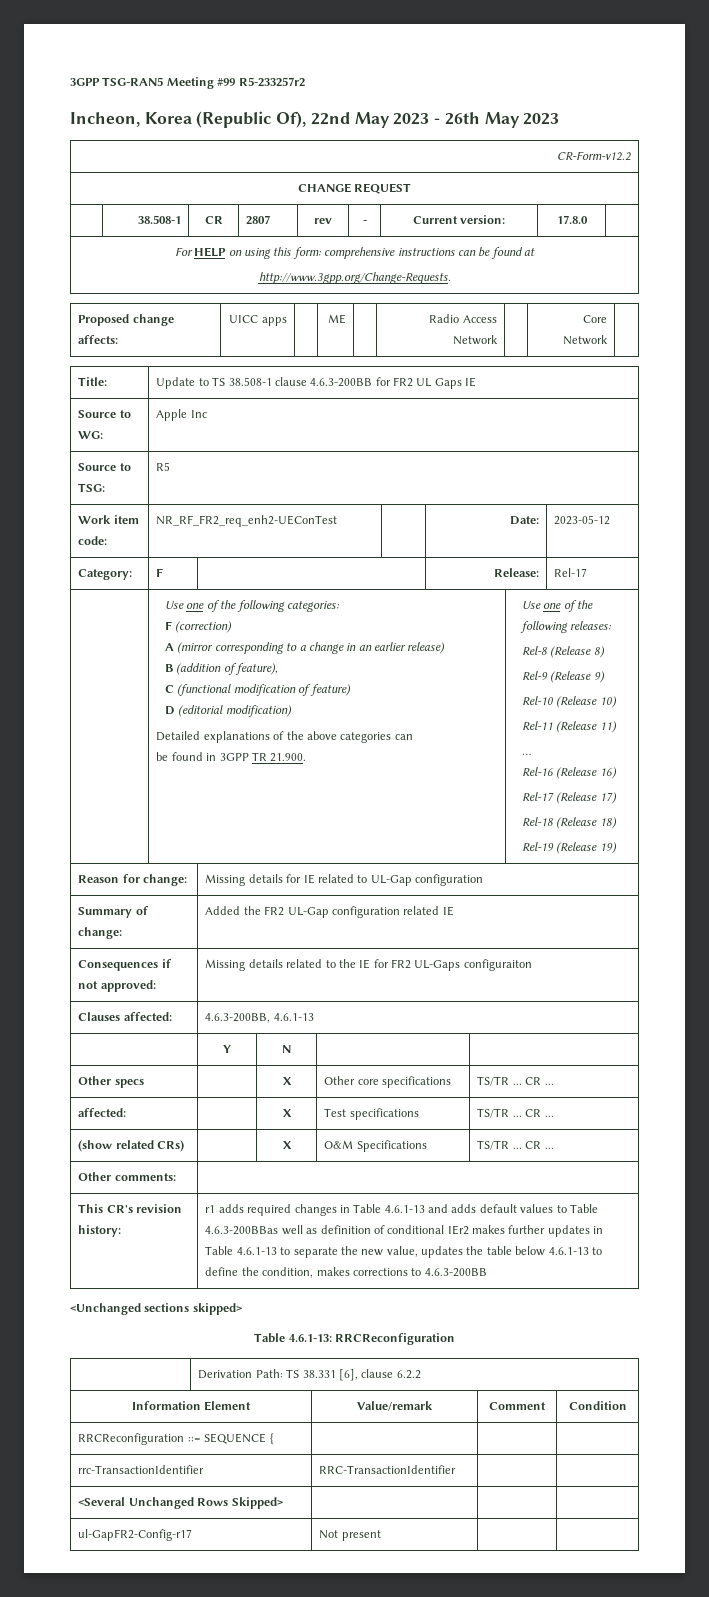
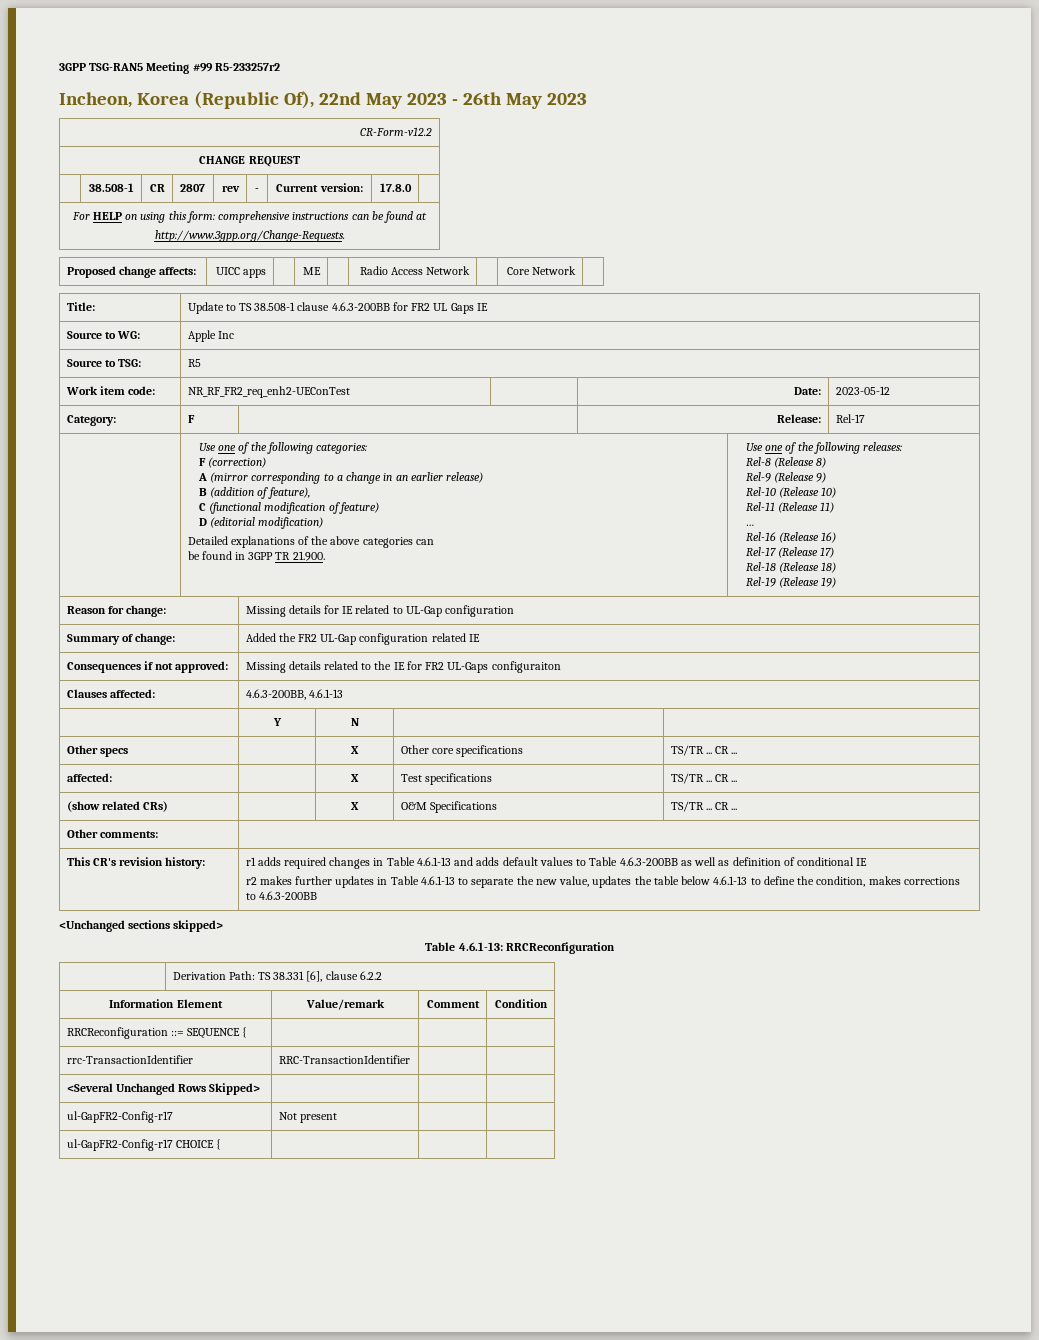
[205,1226,279,1235] 4.6.3-200BBas -> [619,857,692,866] 4.6.3-200BB as
[447,1225,469,1235] IEr2 -> [856,858,868,866] [245,877,257,885] IE // r2
(381, 1535) none -> [66,1139,222,1151] // ul-GapFR2-Config-r17 CHOICE { | | |

